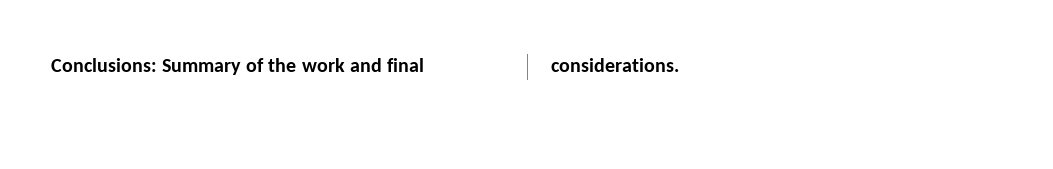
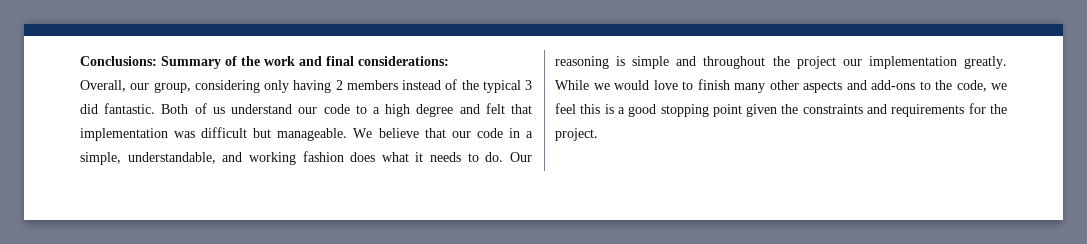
[551,58,679,72] considerations. -> [358,56,449,66] [80,79,532,93] [80,103,532,117] [80,127,533,141] [80,151,532,165] [555,56,1007,69] [555,79,1007,93] [555,103,1008,117] [555,128,598,141] considerations: // Overall, our group, considering only having 2 members instead of the typical 3 did fantastic. Both of us understand our code to a high degree and felt that implementation was difficult but manageable. We believe that our code in a simple, understandable, and working fashion does what it needs to do. Our reasoning is simple and throughout the project our implementation greatly. While we would love to finish many other aspects and add-ons to the code, we feel this is a good stopping point given the constraints and requirements for the project.

